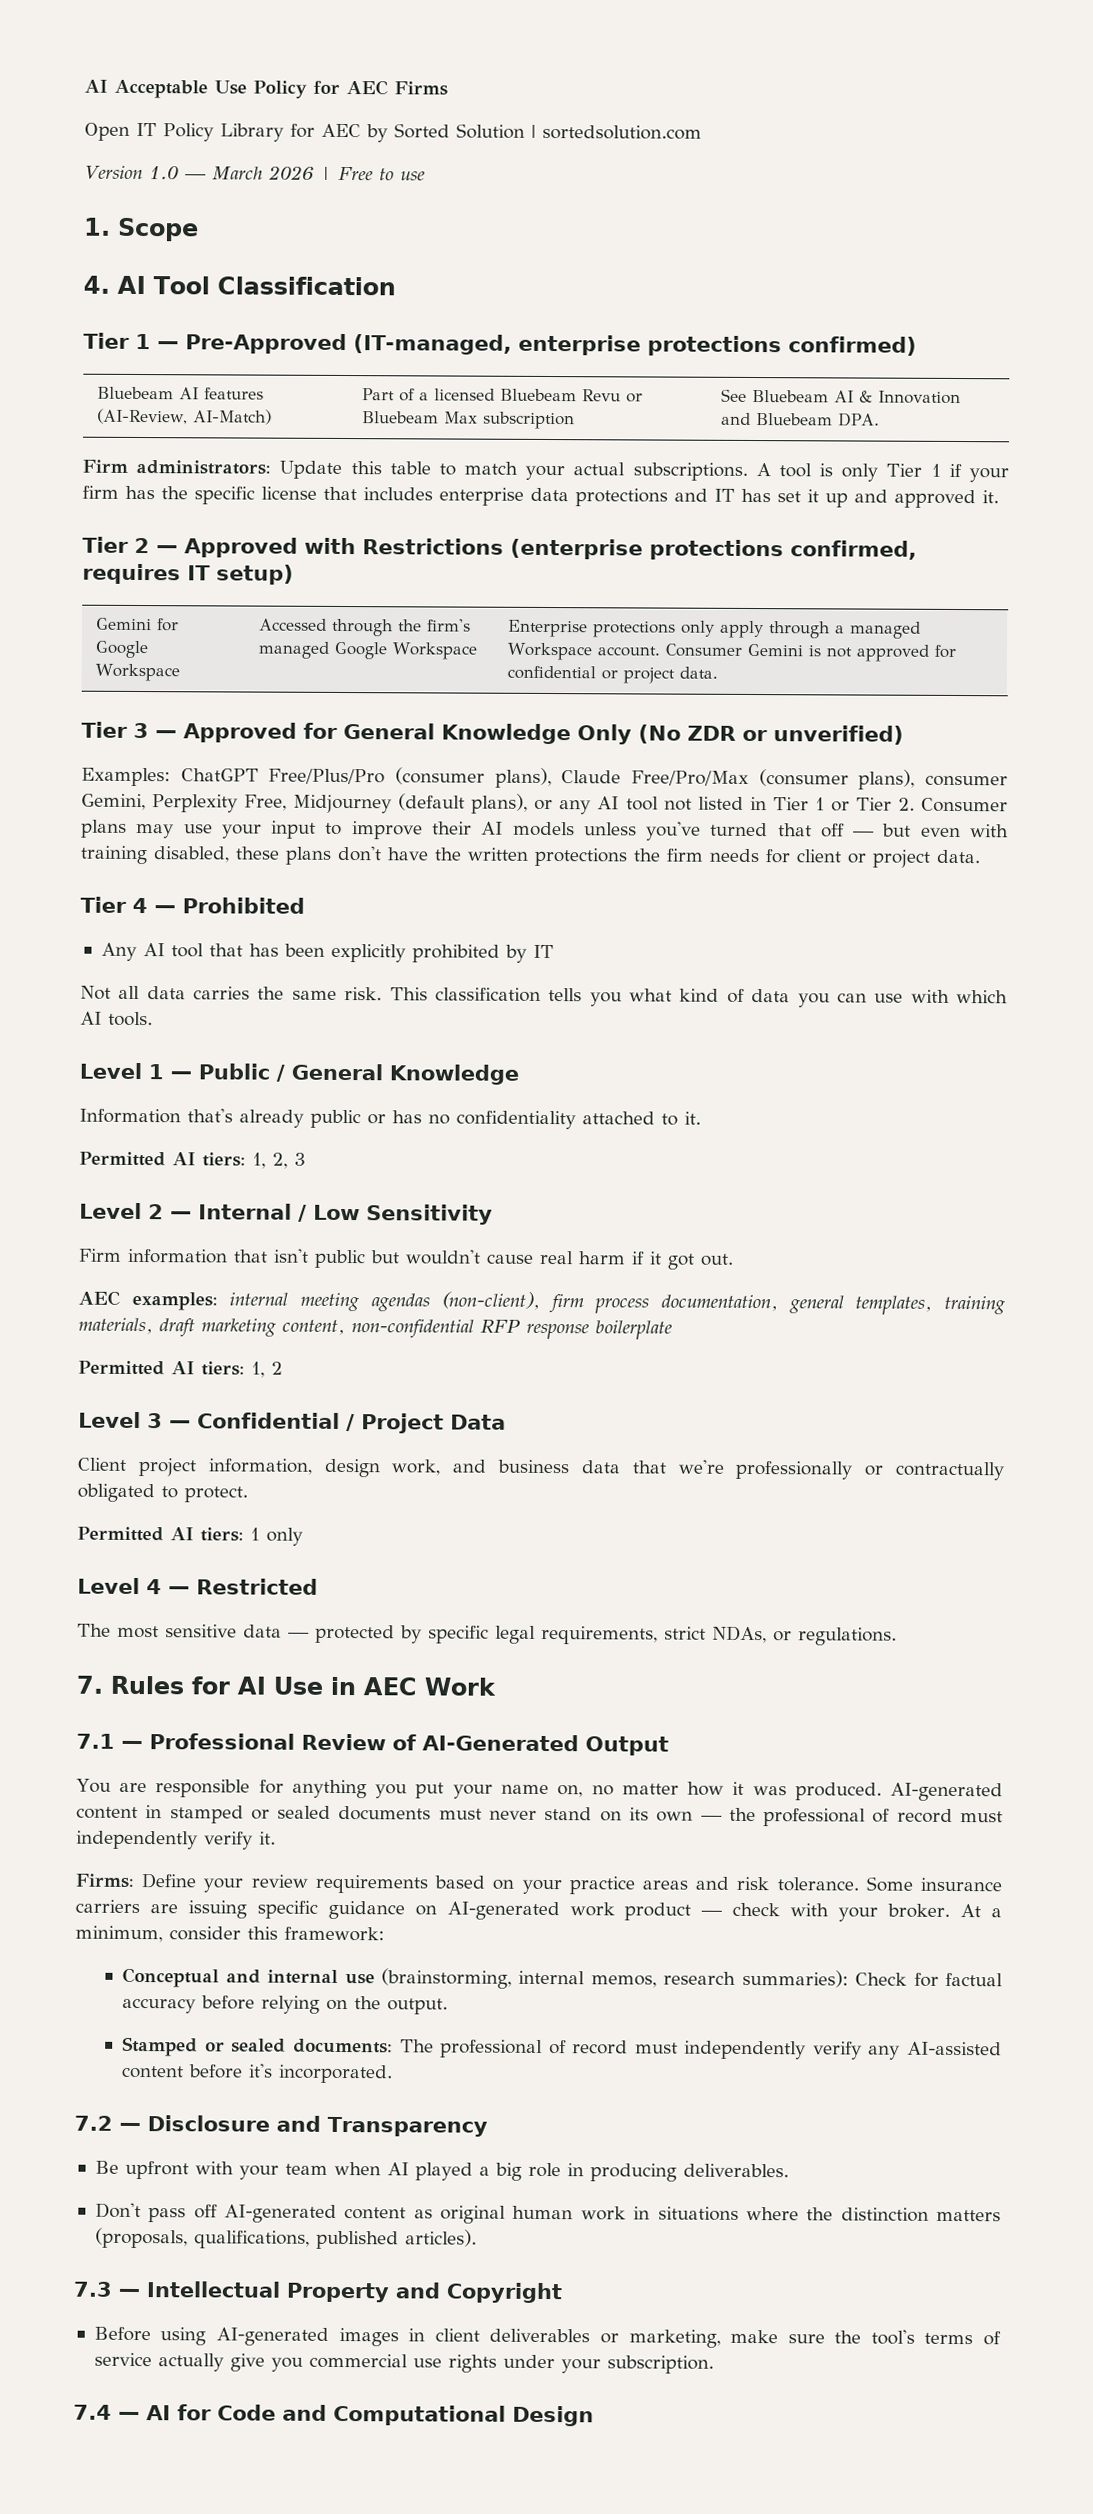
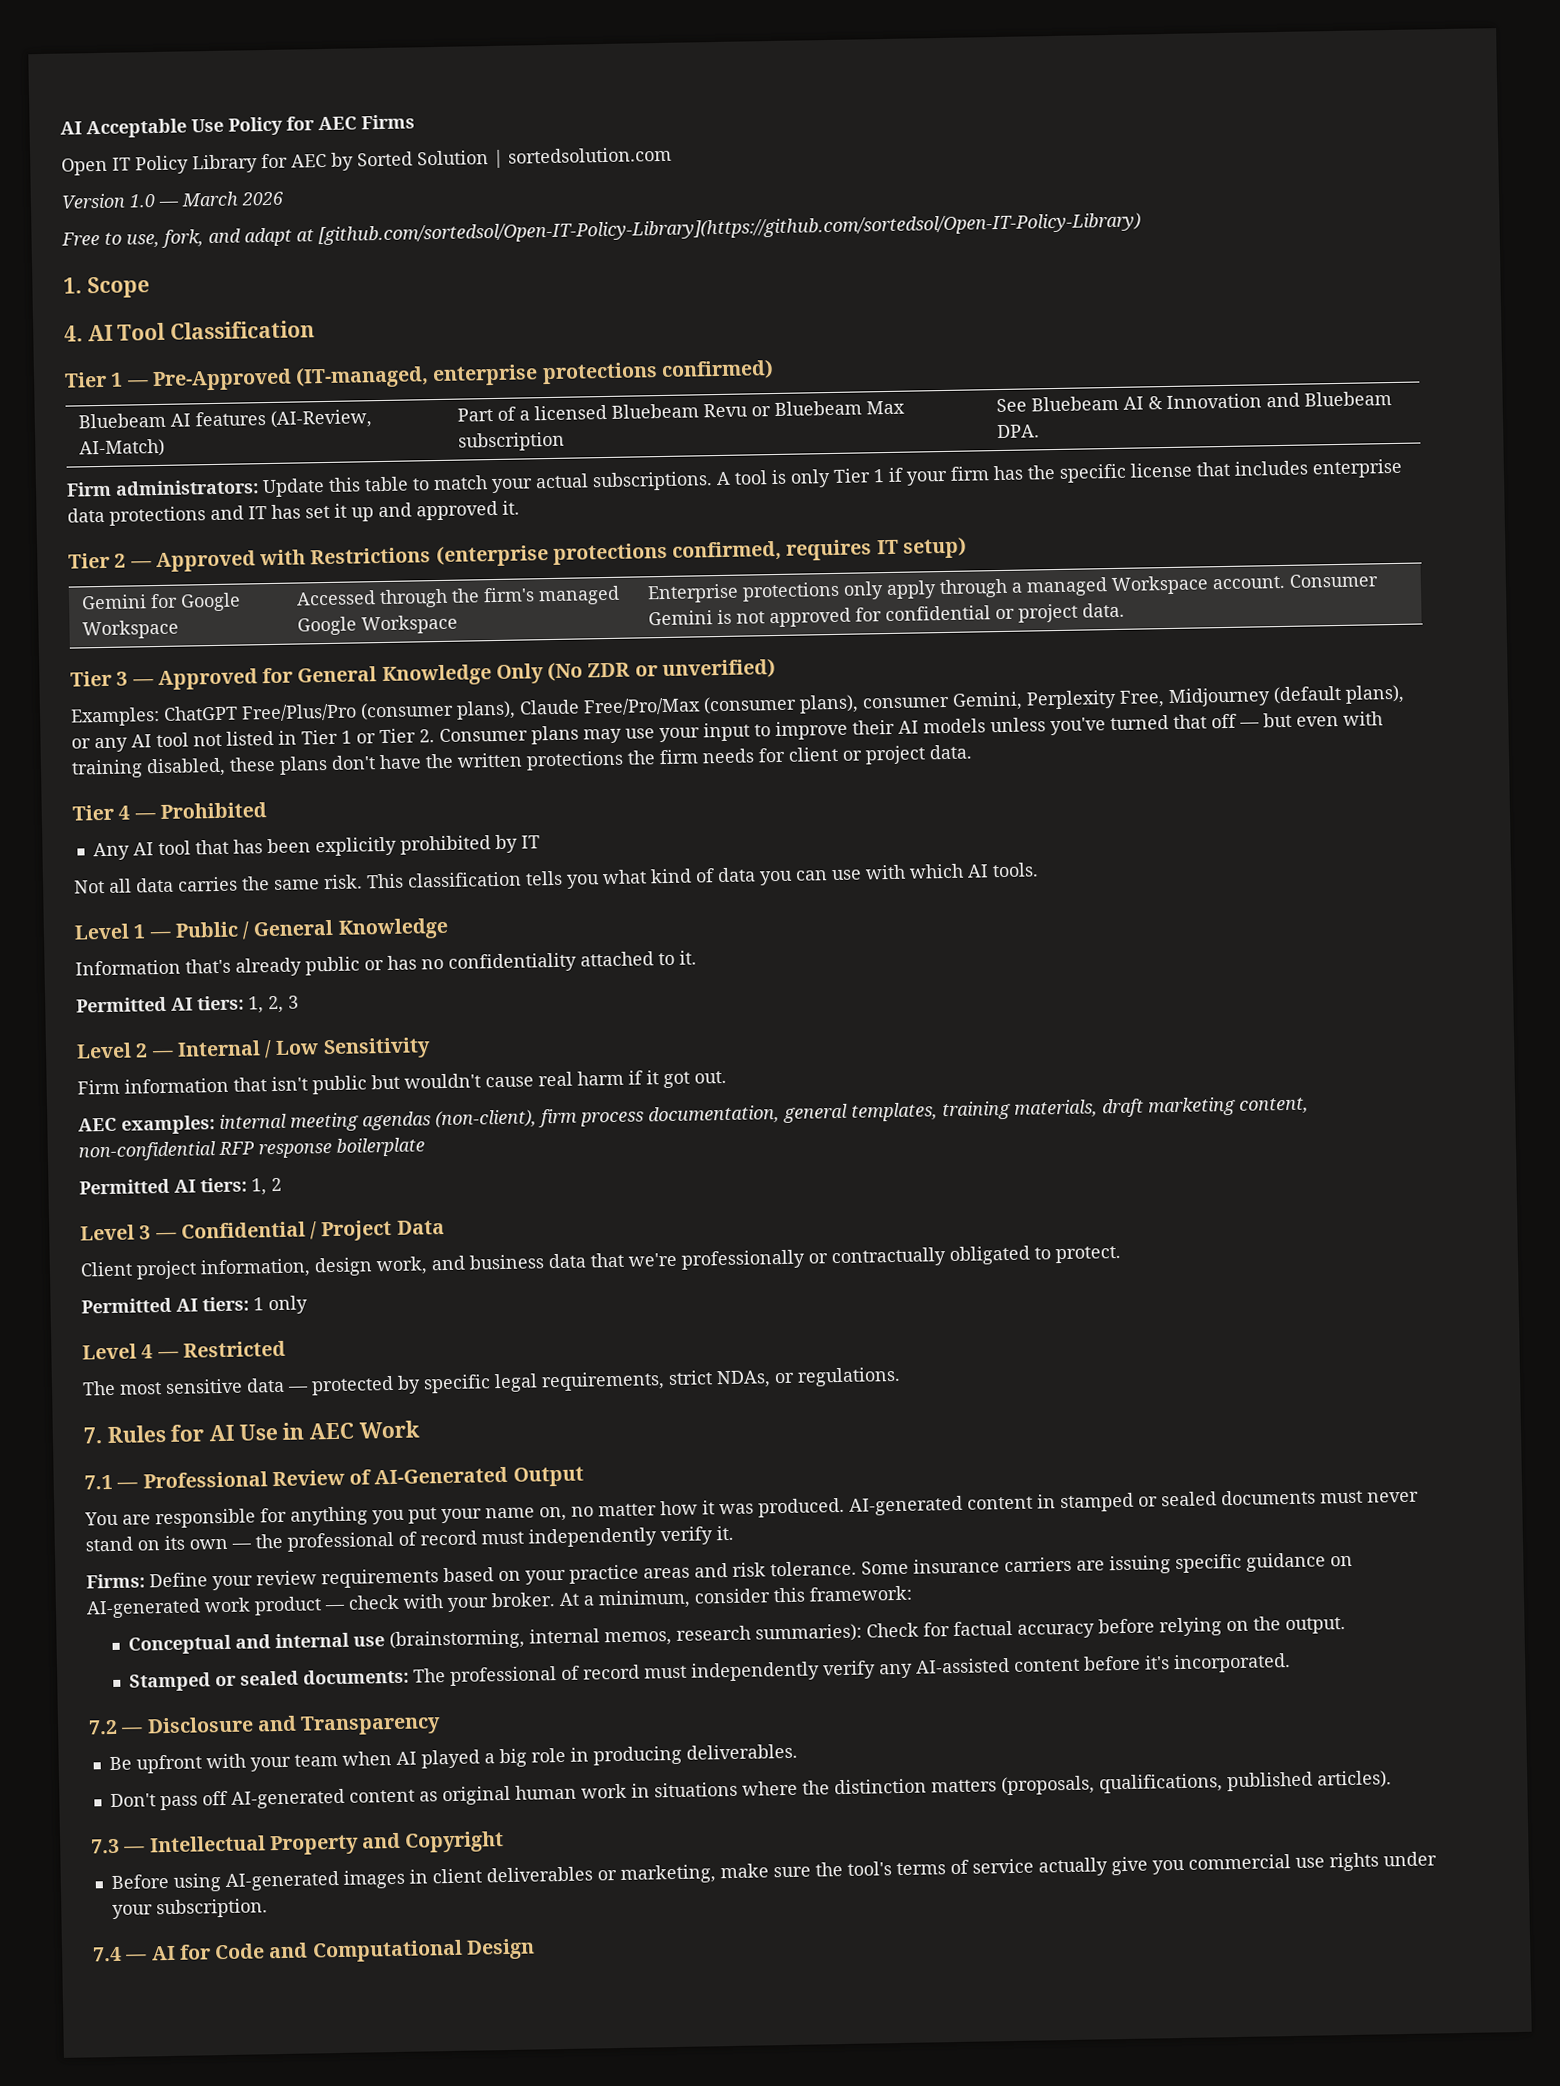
[319,166,332,180] | -> (283, 198) //
[399,171,425,181] use -> [126,212,1141,248] use, fork, and adapt at [github.com/sortedsol/Open-IT-Policy-Library](https://github.com/sortedsol/Open-IT-Policy-Library)

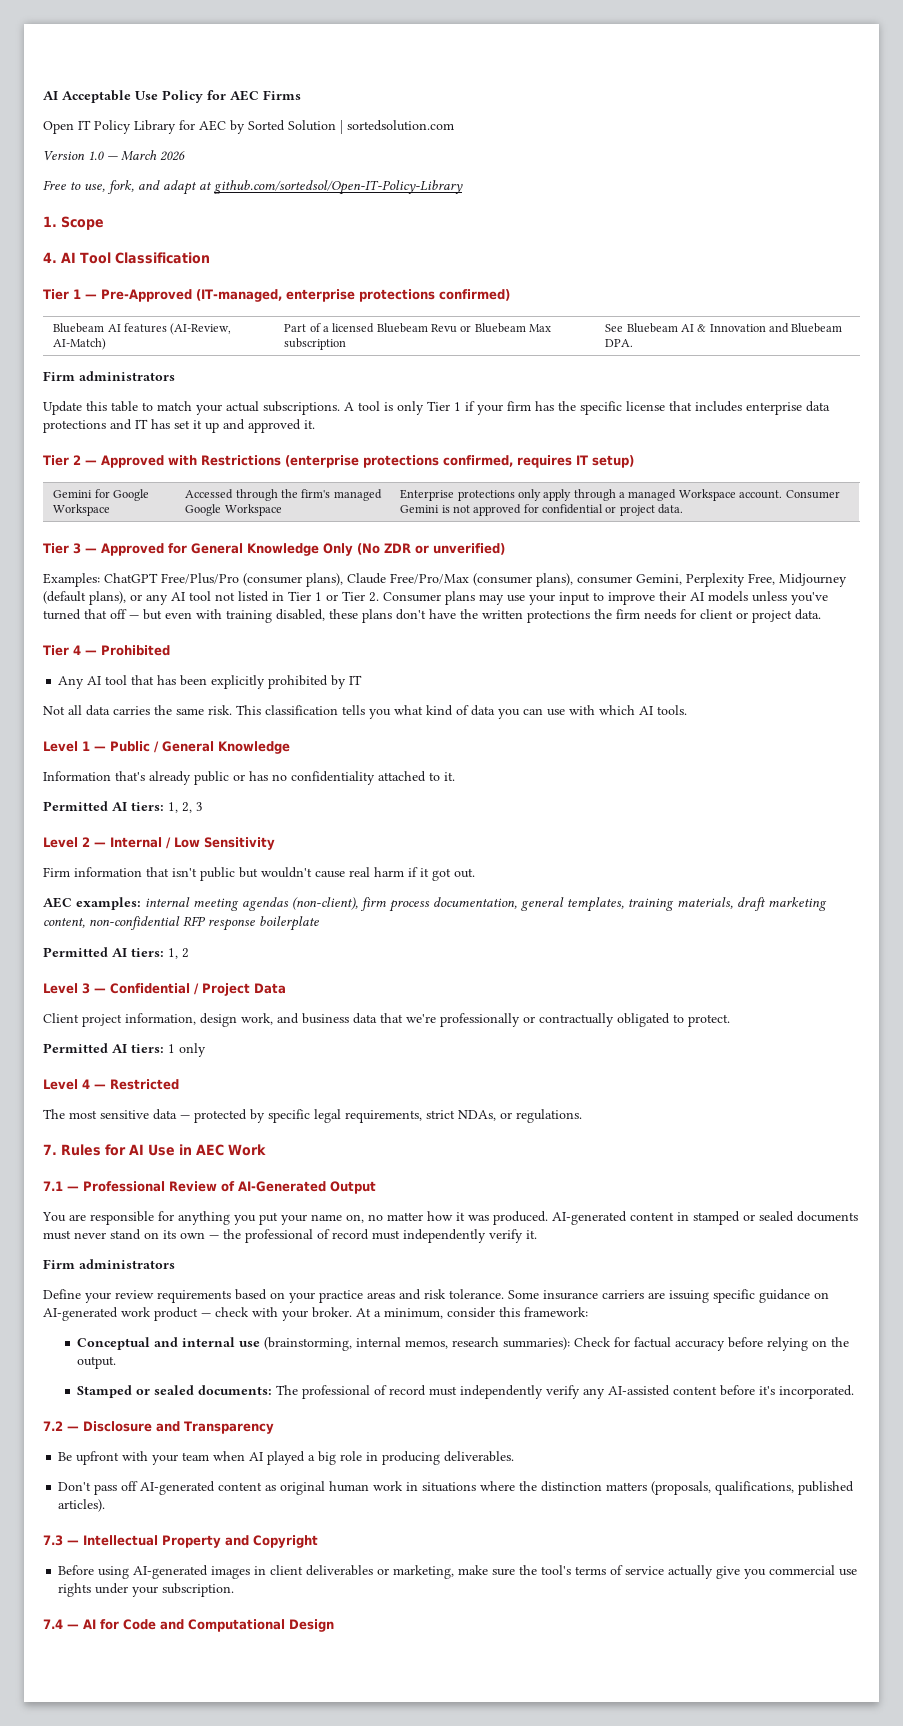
[318,212,1141,246] [github.com/sortedsol/Open-IT-Policy-Library](https://github.com/sortedsol/Open-IT-Policy-Library) -> [214,180,463,195] github.com/sortedsol/Open-IT-Policy-Library
[115,479,259,496] administrators: -> [79,371,175,381] administrators //
[86,1573,145,1589] Firms: -> [43,1259,175,1269] Firm administrators //

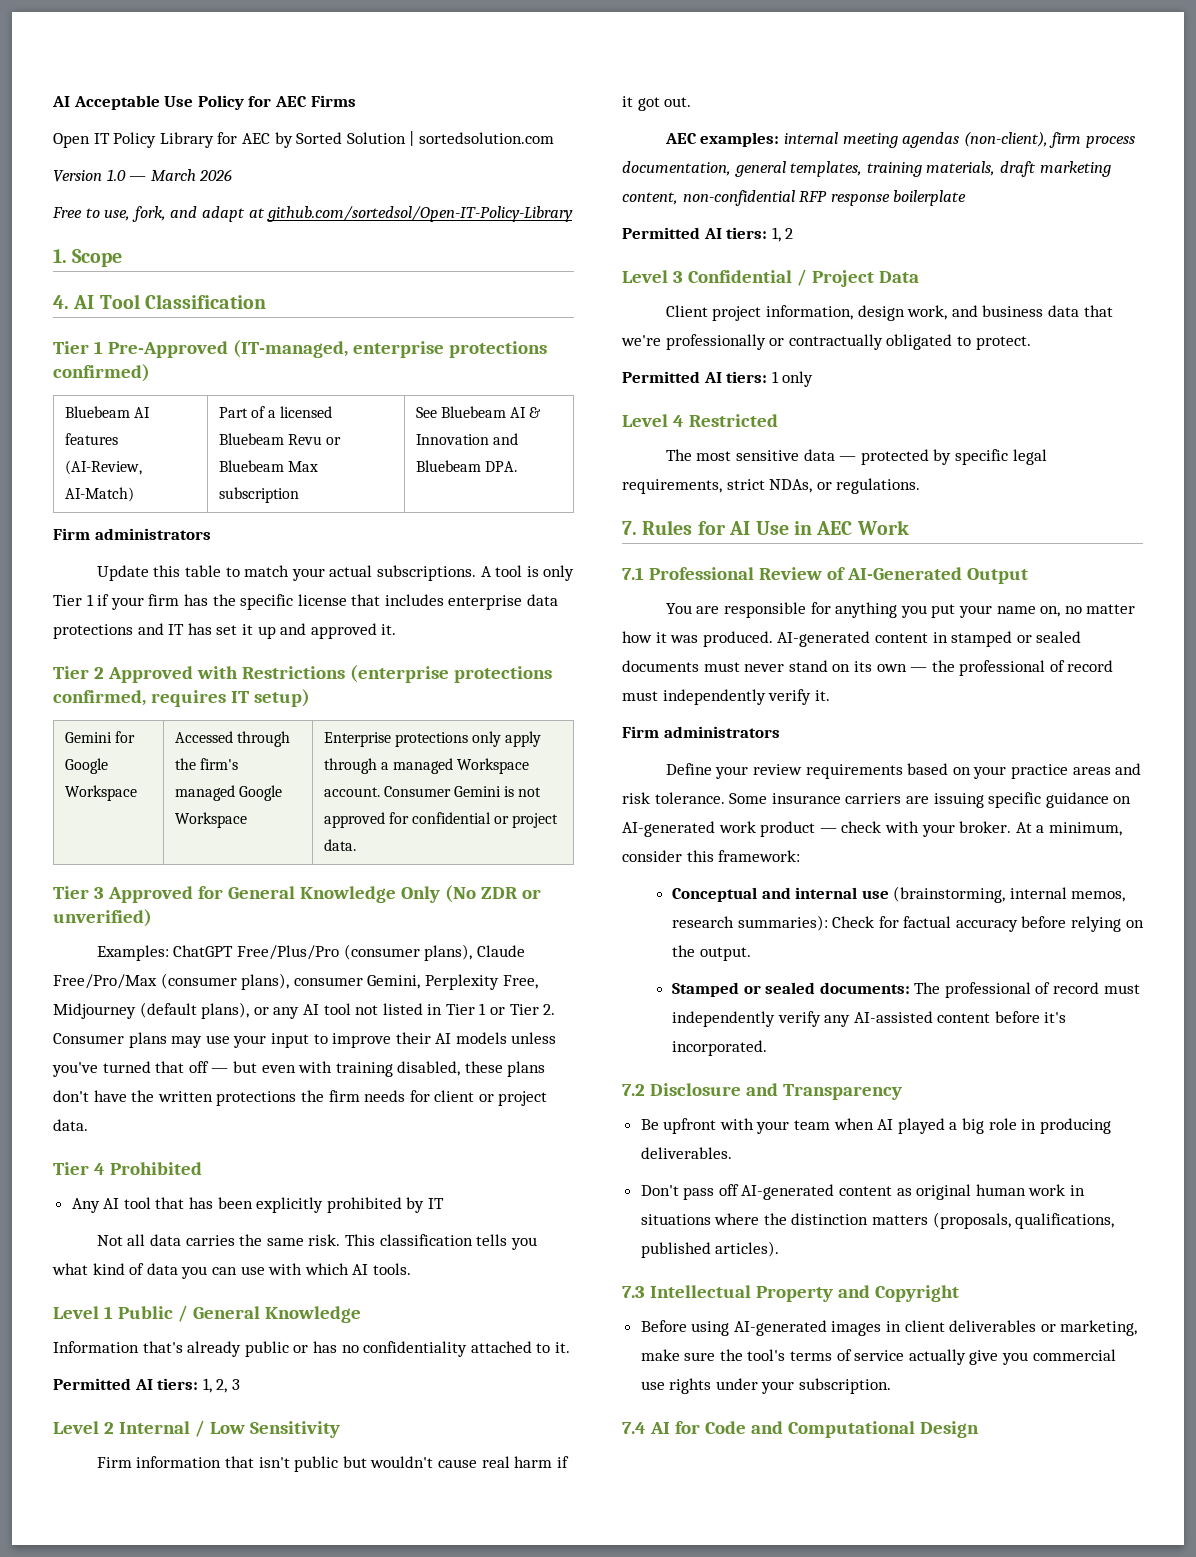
[85,294,97,299] — -> (103, 347) none
[85,460,97,465] — -> (104, 673) none
[85,548,97,553] — -> (104, 893) none
[85,650,97,655] — -> (105, 1169) none
[94,746,106,751] — -> (113, 1312) none
[94,842,106,847] — -> (114, 1428) none
[94,988,106,993] — -> (683, 277) none
[94,1084,106,1089] — -> (684, 421) none
[67,1186,79,1191] — -> (644, 573) none
[67,1426,79,1431] — -> (645, 1090) none
[67,1540,79,1545] — -> (645, 1292) none
[67,1624,79,1629] — -> (646, 1428) none

